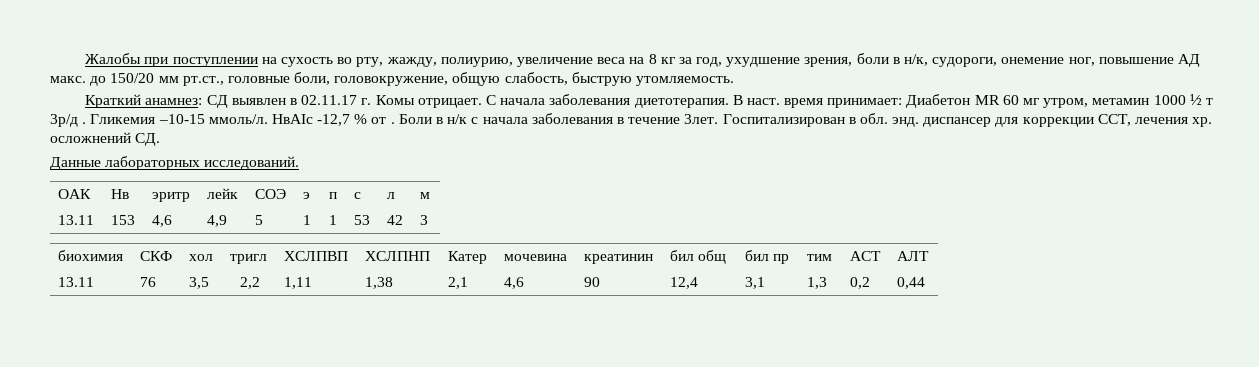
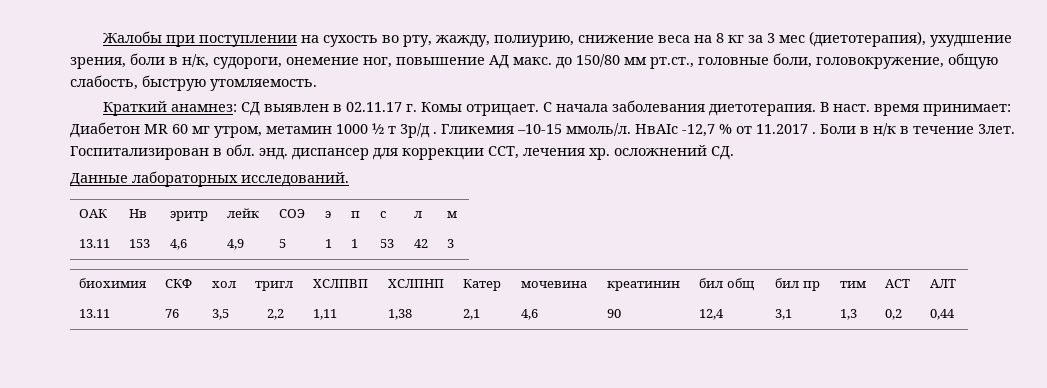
[516,57,593,67] увеличение -> [577,35,654,43] снижение
[696,57,723,67] год, -> [766,31,926,47] 3 мес (диетотерапия),
[110,73,155,83] 150/20 -> [576,54,620,67] 150/80
(387, 120) none -> [756,124,808,134] 11.2017
[471,113,613,124] с начала заболевания -> (896, 129) none

